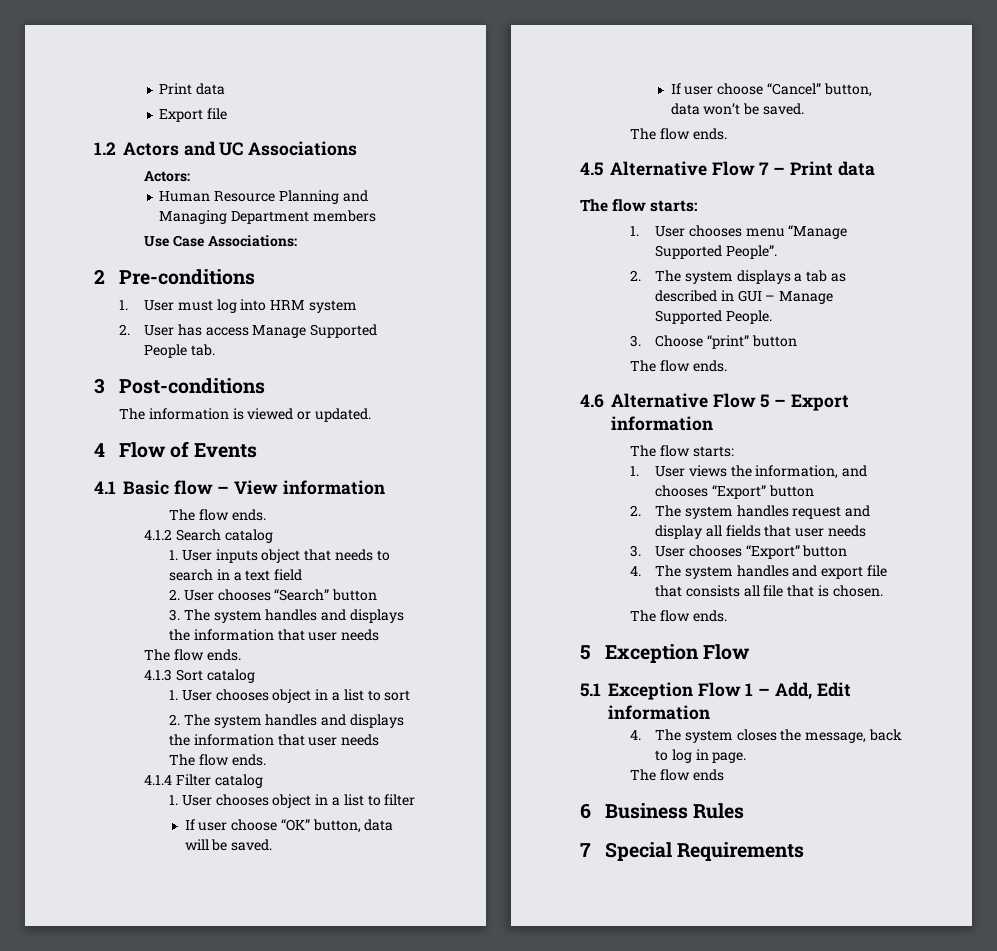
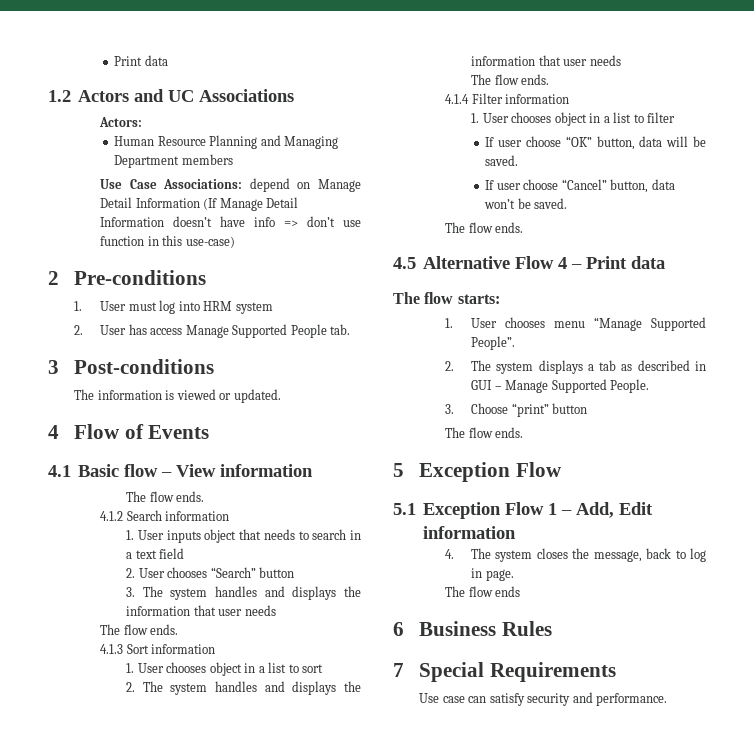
[159,83,226,95] [159,108,228,122] Print data // Export file -> [114,55,168,66] Print data
(297, 241) none -> [249,178,361,192] [99,197,299,211] [99,216,361,227] [99,235,235,248] depend on Manage Detail Information (If Manage Detail Information doesn’t have info => don’t use function in this use-case)
[224,529,273,543] catalog -> [165,511,230,521] information
[206,669,255,683] catalog -> [151,644,216,654] information
[214,774,263,788] catalog -> [505,94,570,104] information
[759,162,770,175] 7 -> [557,257,567,269] 4
[580,393,849,411] [611,416,713,431] [630,445,734,457] [630,465,868,479] [655,485,814,499] [630,505,871,519] [655,525,867,539] [630,545,848,559] [630,565,888,579] [655,585,883,597] [630,610,727,622] // 4.6 Alternative Flow 5 – Export information // The flow starts: // 1. User views the information, and chooses “Export” button // 2. The system handles request and display all fields that user needs // 3. User chooses “Export” button // 4. The system handles and export file that consists all file that is chosen. // The flow ends. -> (524, 432) none
(805, 851) none -> [418,692,668,706] // Use case can satisfy security and performance.

